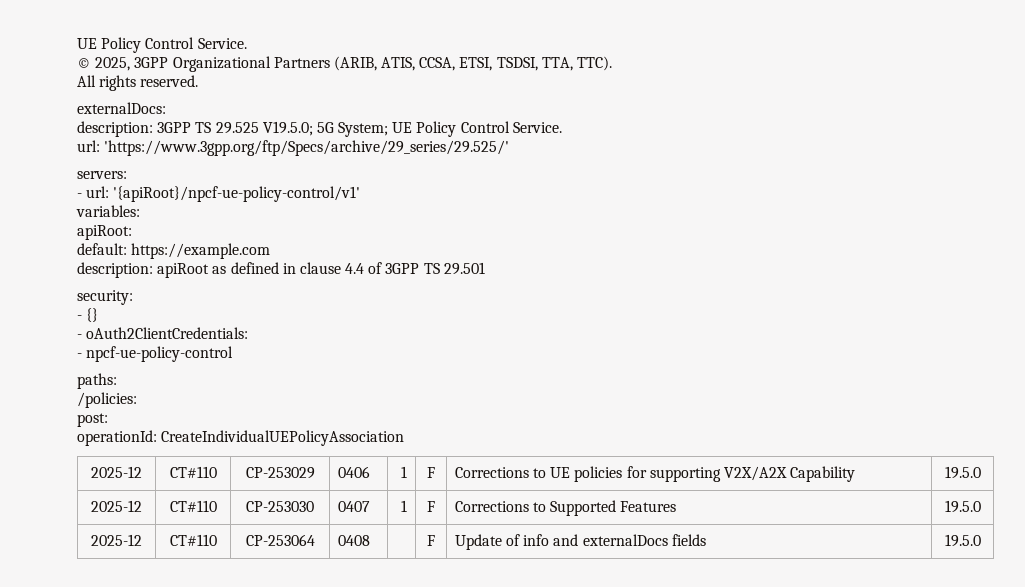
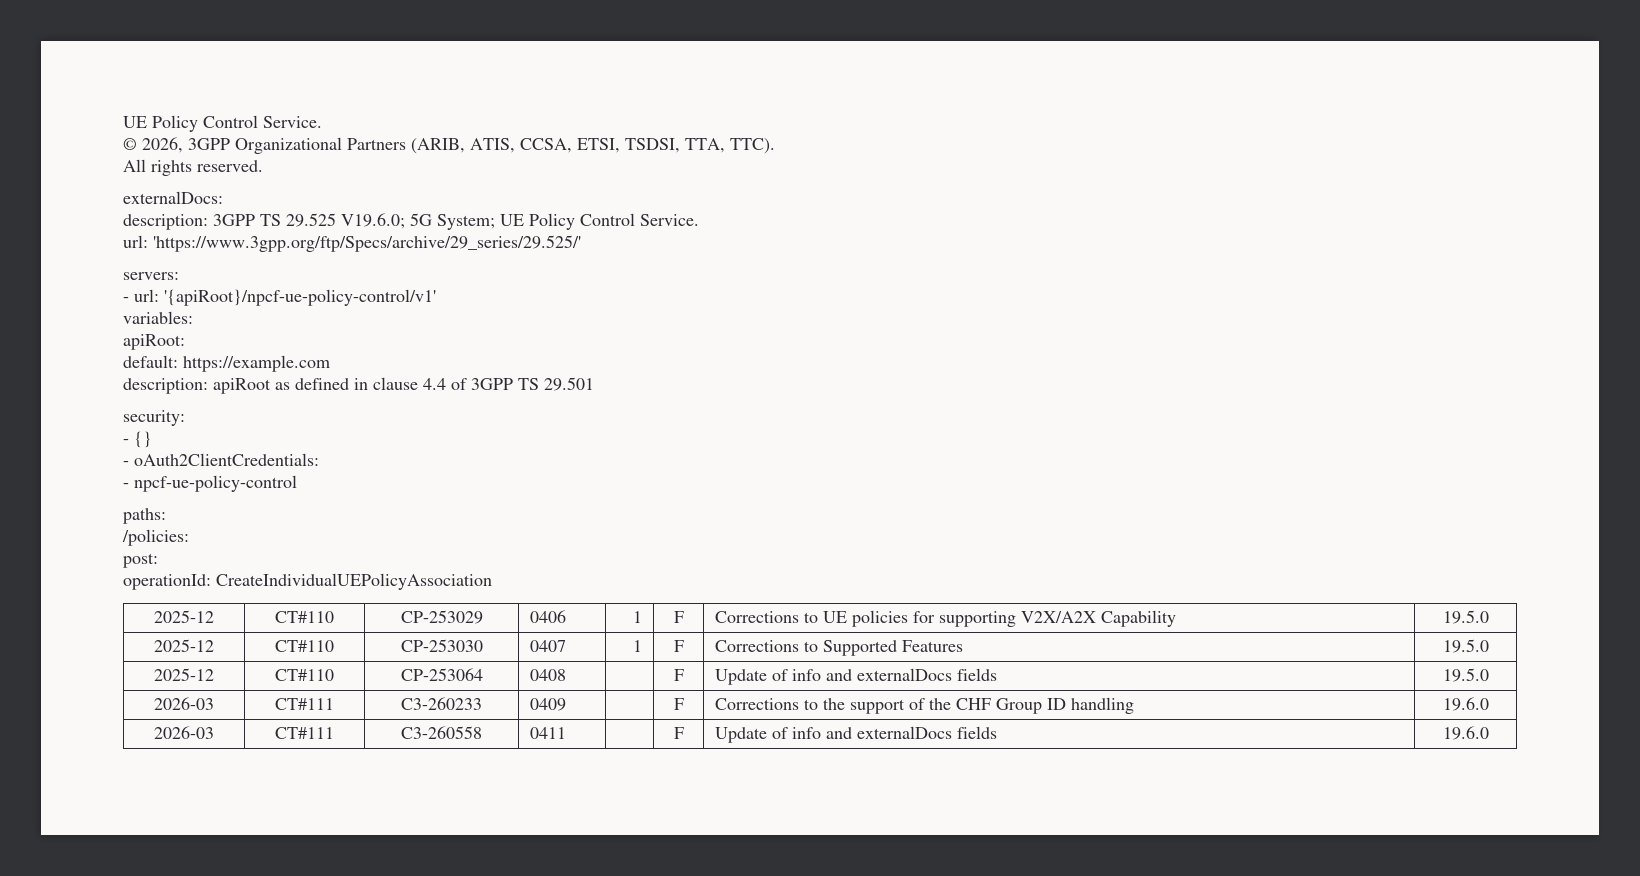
[95,57,131,71] 2025, -> [142,137,183,153] 2026,
[262,121,313,136] V19.5.0; -> [341,213,405,229] V19.6.0;
(981, 540) none -> [154,697,214,710] [275,698,334,710] [401,697,482,710] [529,698,566,711] [673,698,684,710] [714,697,1134,714] [1442,697,1489,711] [154,726,214,739] [275,727,334,739] [401,726,482,739] [529,727,566,739] [673,727,684,739] [714,726,997,743] [1442,726,1489,740] // 2026-03 | CT#111 | C3-260233 | 0409 | | F | Corrections to the support of the CHF Group ID handling | 19.6.0 // 2026-03 | CT#111 | C3-260558 | 0411 | | F | Update of info and externalDocs fields | 19.6.0

